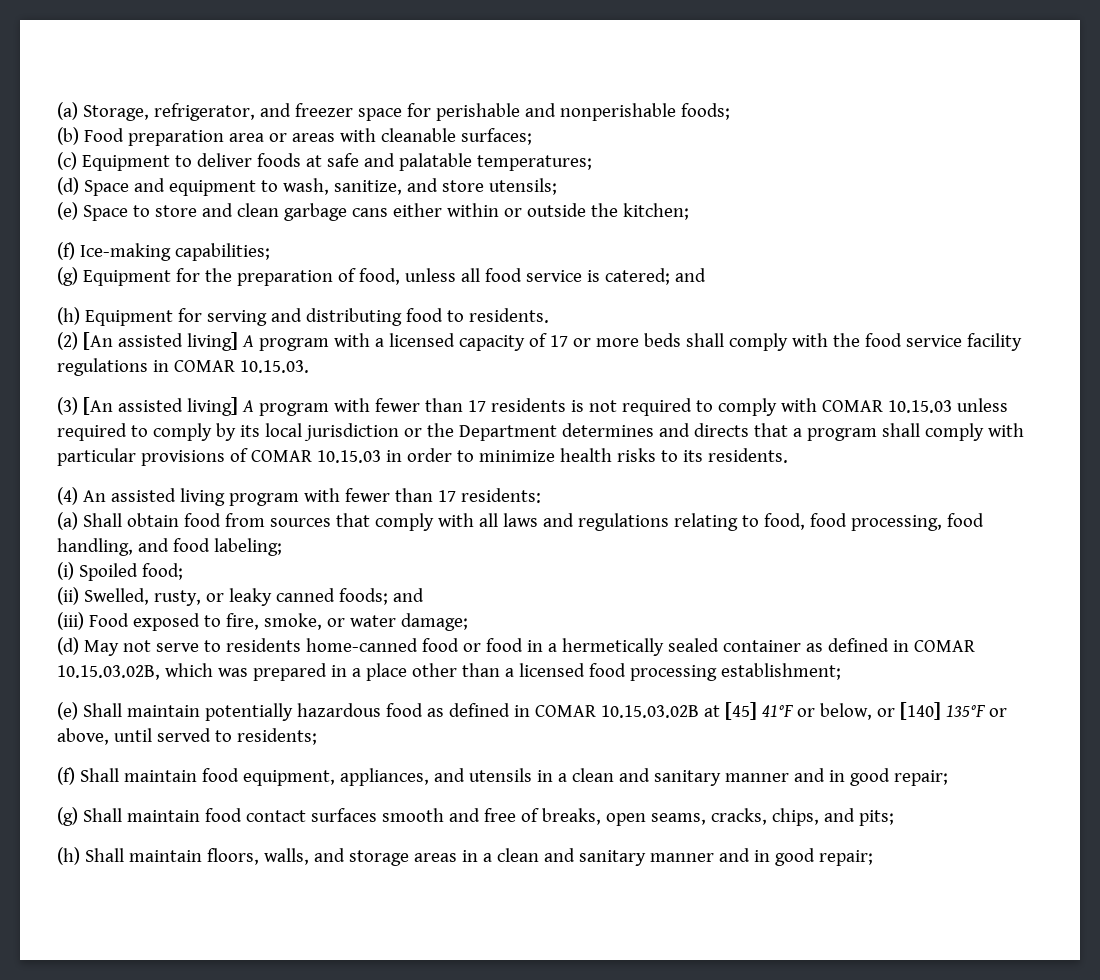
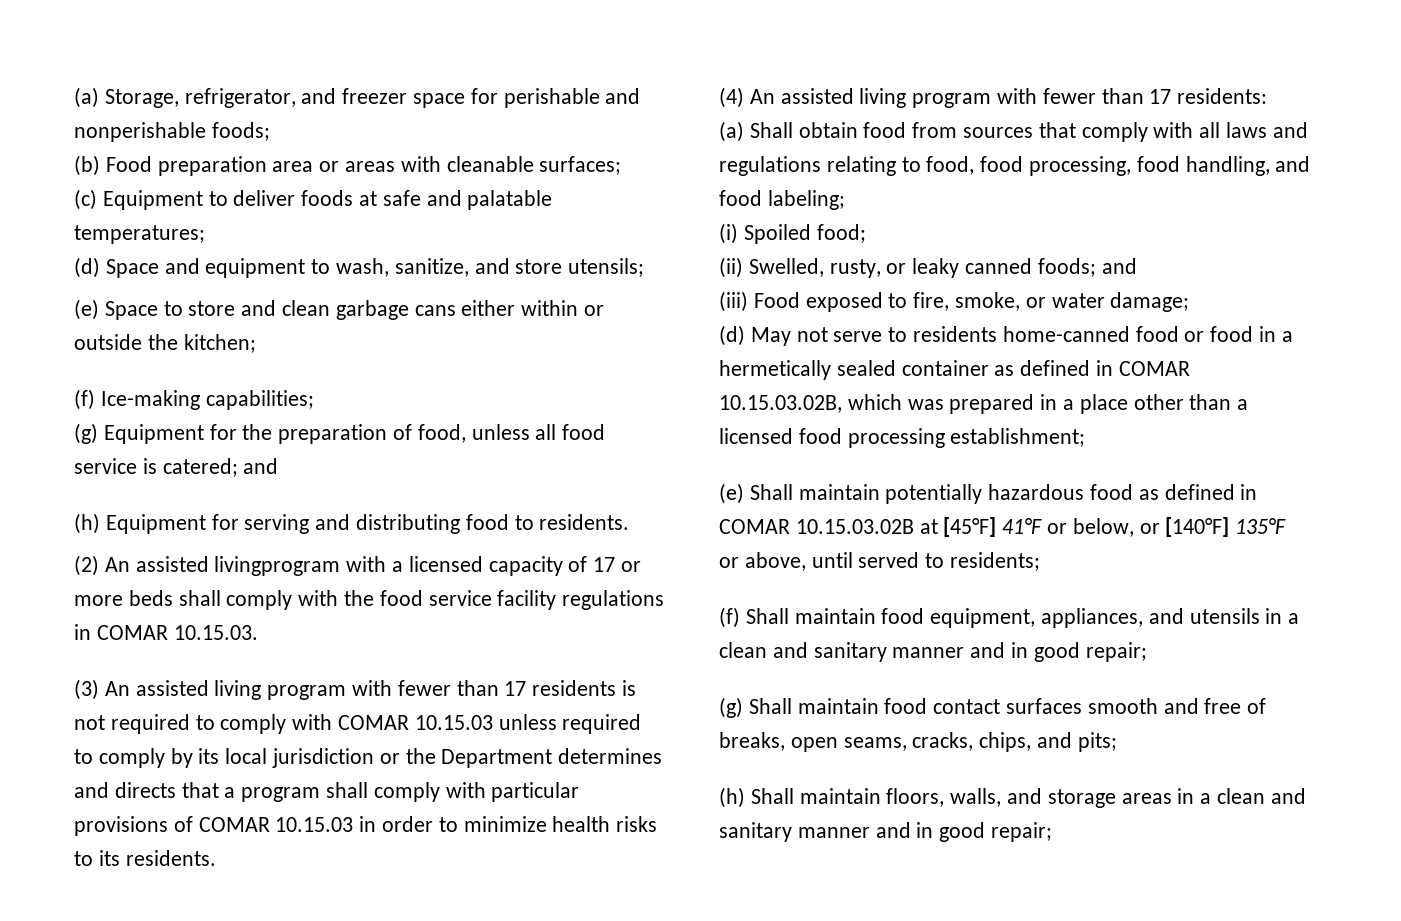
[82,332,329,351] [An assisted living] A program -> [104,556,341,576] An assisted livingprogram
[82,397,254,416] [An assisted living] A -> [104,680,262,700] An assisted living
[724,702,757,720] [45] -> [943,517,997,537] [45°F]
[899,702,941,720] [140] -> [1165,517,1230,537] [140°F]

